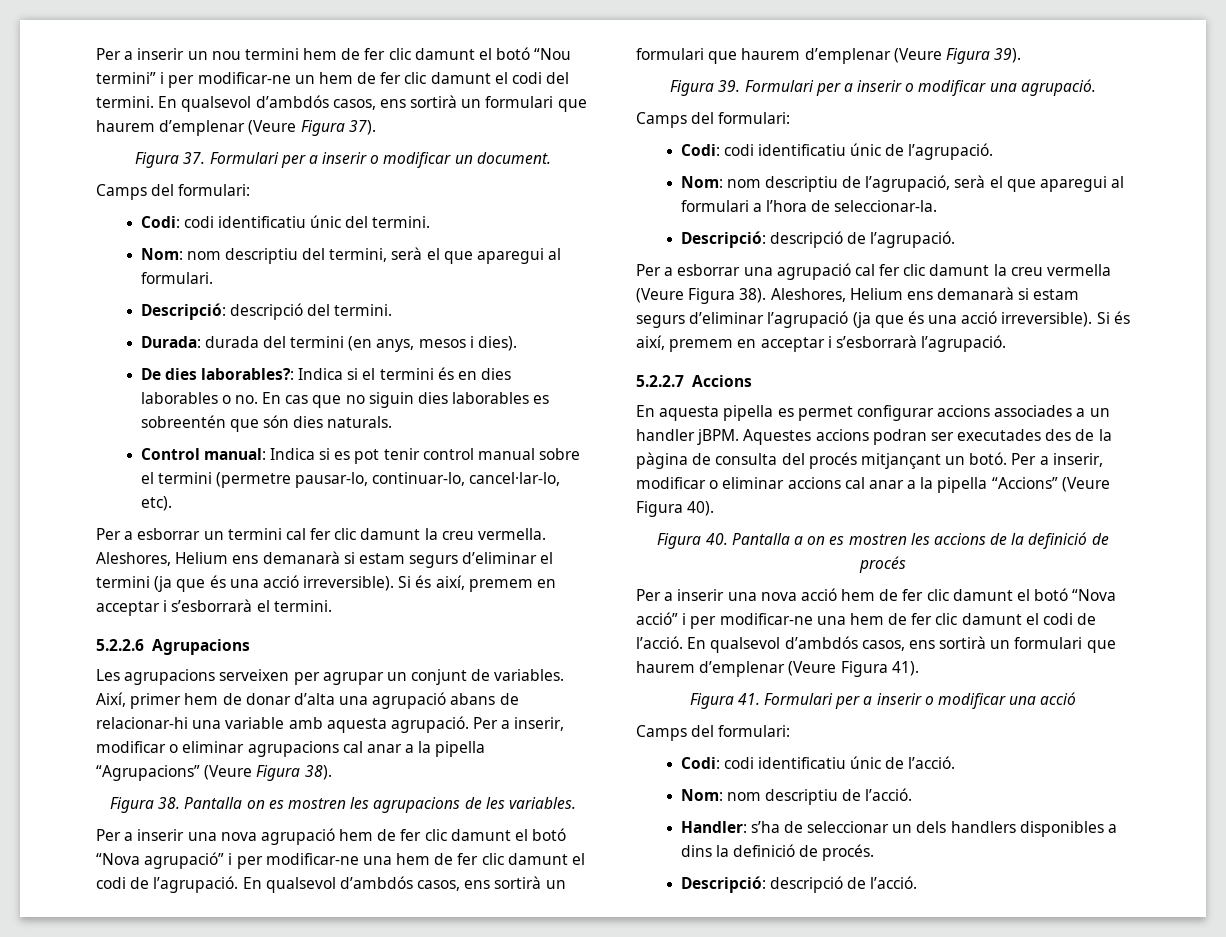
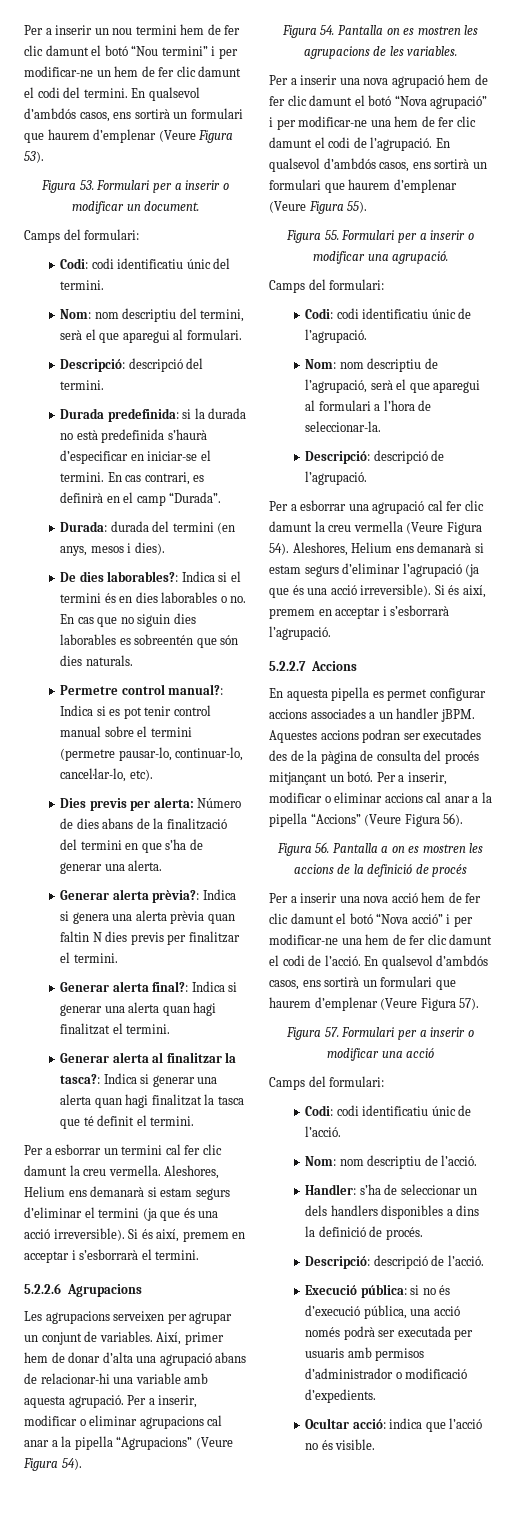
[348,120,376,135] [135,152,206,168] 37). // Figura 37. -> [24,151,44,163] [41,180,94,193] 53). // Figura 53.
(393, 310) none -> [60,408,247,422] [60,429,207,443] [60,450,211,464] [60,472,205,485] [60,492,222,506] // Durada predefinida: si la durada no està predefinida s’haurà d’especificar en iniciar-se el termini. En cas contrari, es definirà en el camp “Durada”.
[140,448,266,460] Control manual: -> [60,684,224,695] Permetre control manual?:
(172, 503) none -> [60,797,242,811] [60,818,227,830] [60,839,203,853] [60,860,163,874] [60,889,236,903] [60,910,235,924] [60,931,240,945] [60,952,118,963] [60,981,238,992] [60,1002,217,1016] [60,1023,171,1035] [60,1052,237,1063] [60,1073,218,1087] [60,1094,244,1108] [60,1115,195,1129] // Dies previs per alerta: Número de dies abans de la finalització del termini en que s’ha de generar una alerta. // Generar alerta prèvia?: Indica si genera una alerta prèvia quan faltin N dies previs per finalitzar el termini. // Generar alerta final?: Indica si generar una alerta quan hagi finalitzat el termini. // Generar alerta al finalitzar la tasca?: Indica si generar una alerta quan hagi finalitzat la tasca que té definit el termini.
[304,765,332,780] [110,797,181,813] 38). // Figura 38. -> [61,1458,82,1470] [281,25,335,38] 54). // Figura 54.
[994,48,1022,63] [670,80,741,96] 39). // Figura 39. -> [347,201,368,213] [286,230,339,243] 55). // Figura 55.
[739,288,767,303] 38). -> [269,543,289,555] 54).
[687,501,715,516] [657,533,728,549] 40). // Figura 40. -> [443,813,464,826] [276,842,330,856] 56). // Figura 56.
[891,661,919,676] [689,693,760,709] 41). // Figura 41. -> [459,998,480,1010] [286,1027,339,1040] 57). // Figura 57.
(918, 882) none -> [305,1284,451,1298] [305,1305,460,1319] [305,1326,474,1340] [305,1347,425,1361] [305,1368,468,1379] [305,1389,377,1403] [305,1418,483,1432] [305,1439,376,1450] // Execució pública: si no és d’execució pública, una acció només podrà ser executada per usuaris amb permisos d’administrador o modificació d’expedients. // Ocultar acció: indica que l’acció no és visible.

